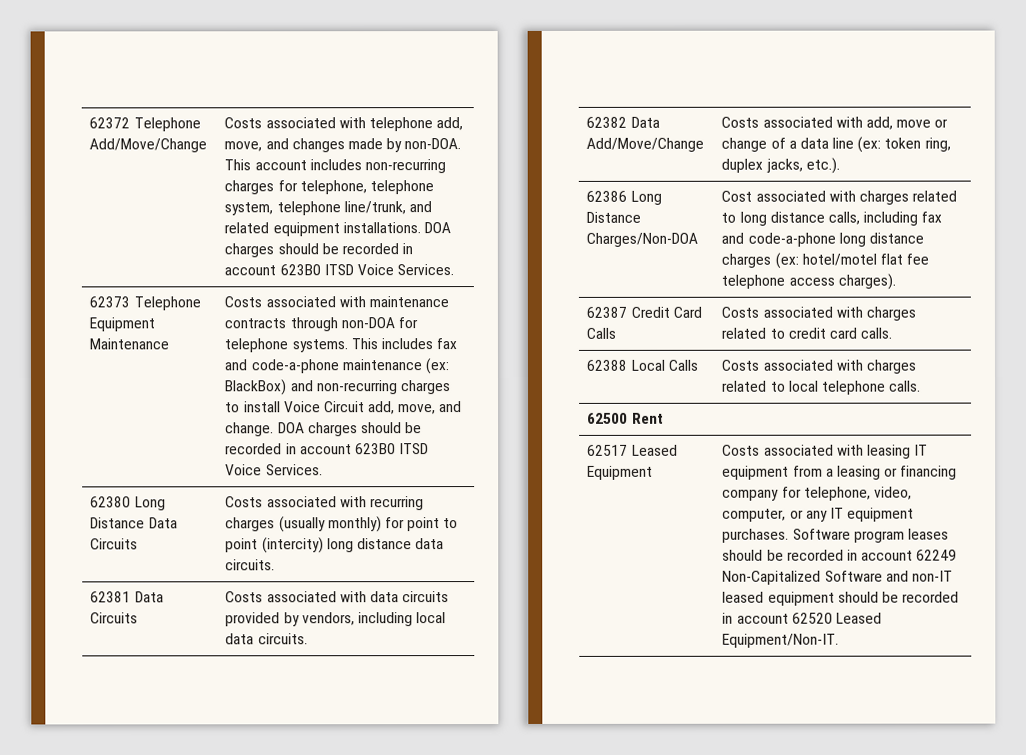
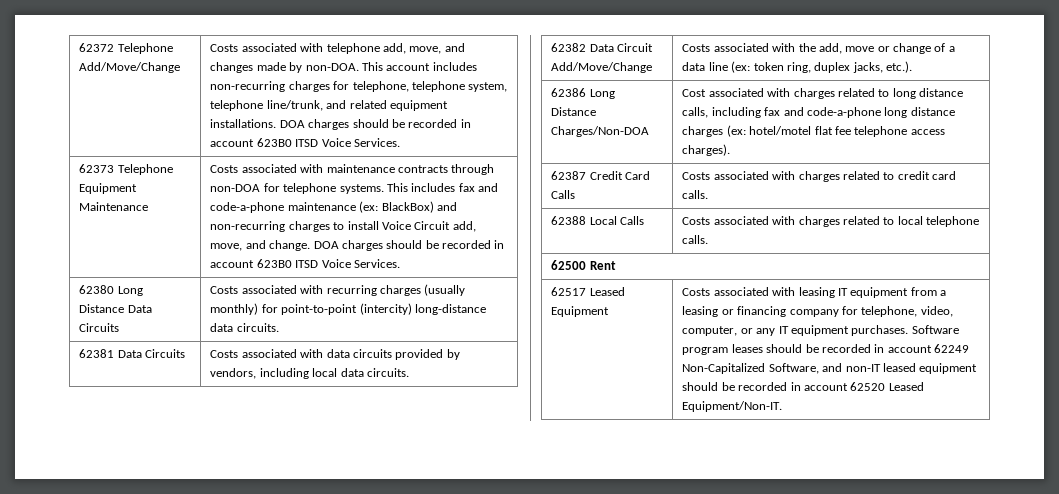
[407,517,459,532] [225,537,412,554] point to point (intercity) long distance -> [281,303,486,315] point-to-point (intercity) long-distance
[586,137,705,152] [721,116,863,128] Add/Move/Change | Costs associated with -> [617,43,654,52] [551,62,653,73] [682,43,816,52] Circuit Add/Move/Change | Costs associated with the
[824,570,883,582] Software -> [768,363,819,374] Software,

